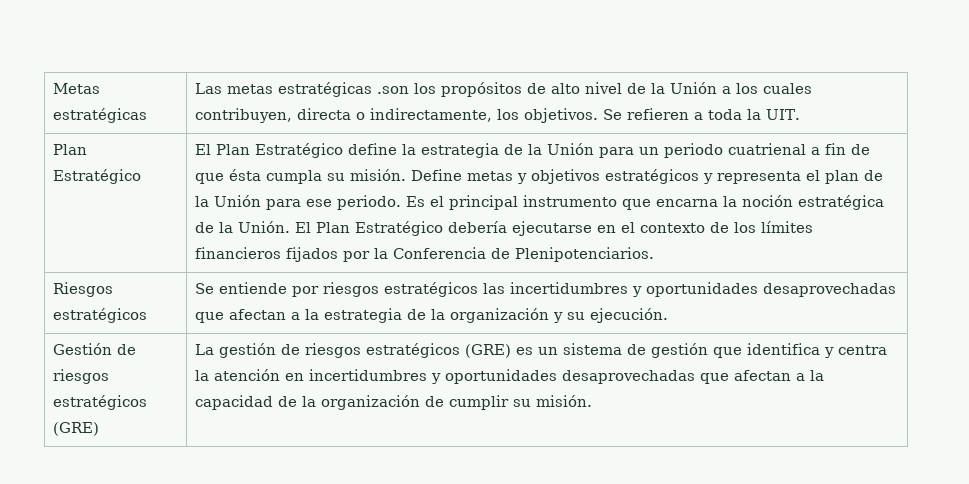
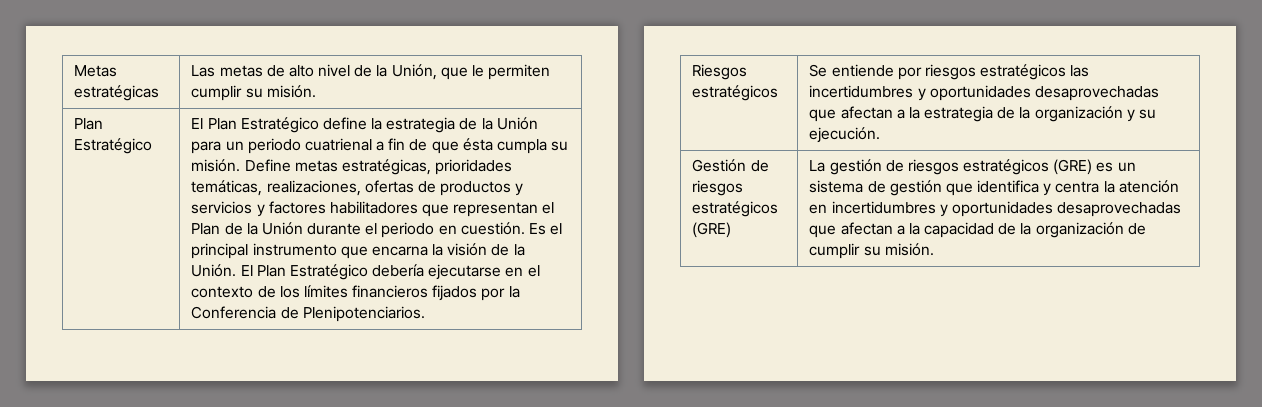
[277,82,522,97] estratégicas .son los propósitos -> (263, 71) none
[669,82,812,94] [194,108,800,123] Unión a los cuales contribuyen, directa o indirectamente, los objetivos. Se refieren a toda la UIT. -> [391,64,551,80] [191,85,316,101] Unión, que le permiten cumplir su misión.
[516,169,883,184] [194,195,401,210] y objetivos estratégicos y representa el plan de la Unión para ese periodo. -> [341,159,513,175] [191,180,524,196] [191,201,555,217] [191,222,525,238] estratégicas, prioridades temáticas, realizaciones, ofertas de productos y servicios y factores habilitadores que representan el Plan de la Unión durante el periodo en cuestión.
[741,195,884,210] noción estratégica -> [447,243,488,256] visión

